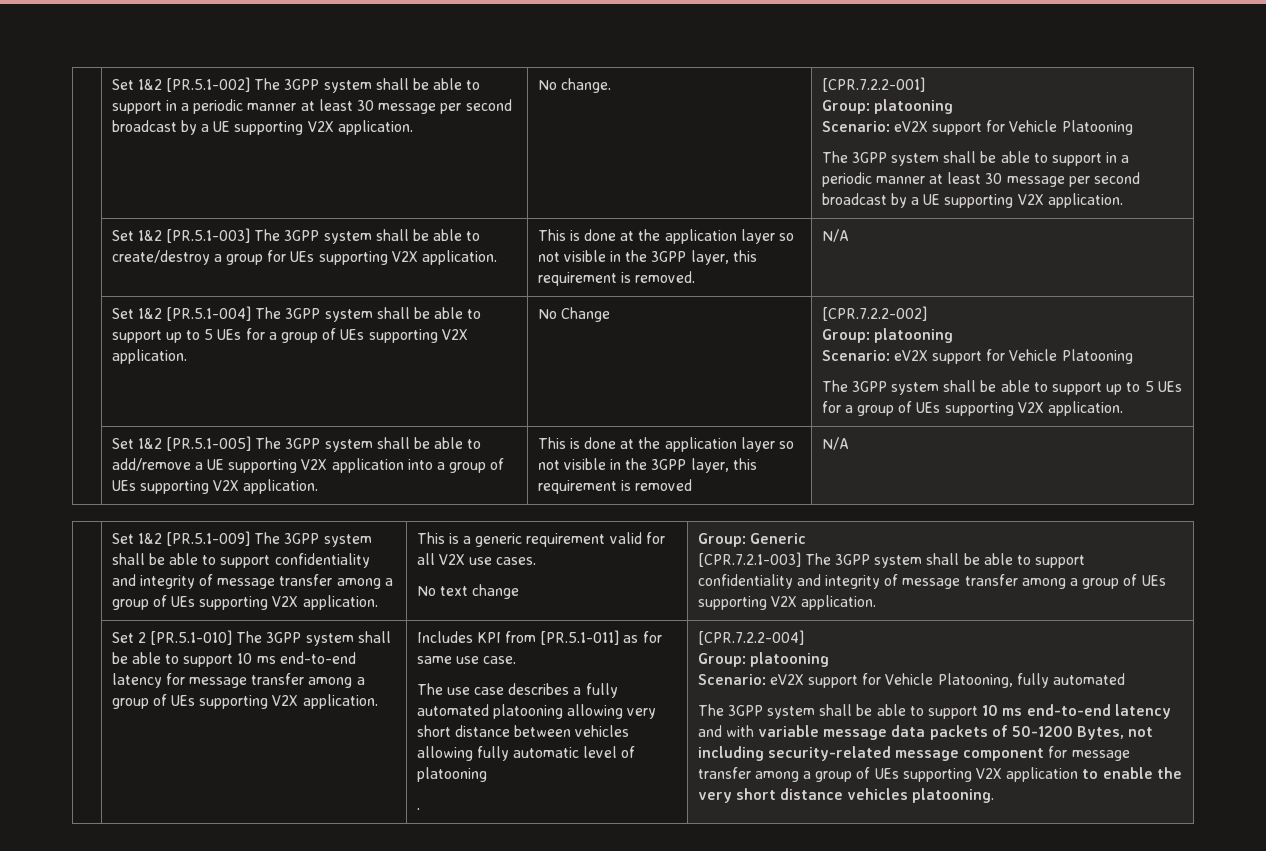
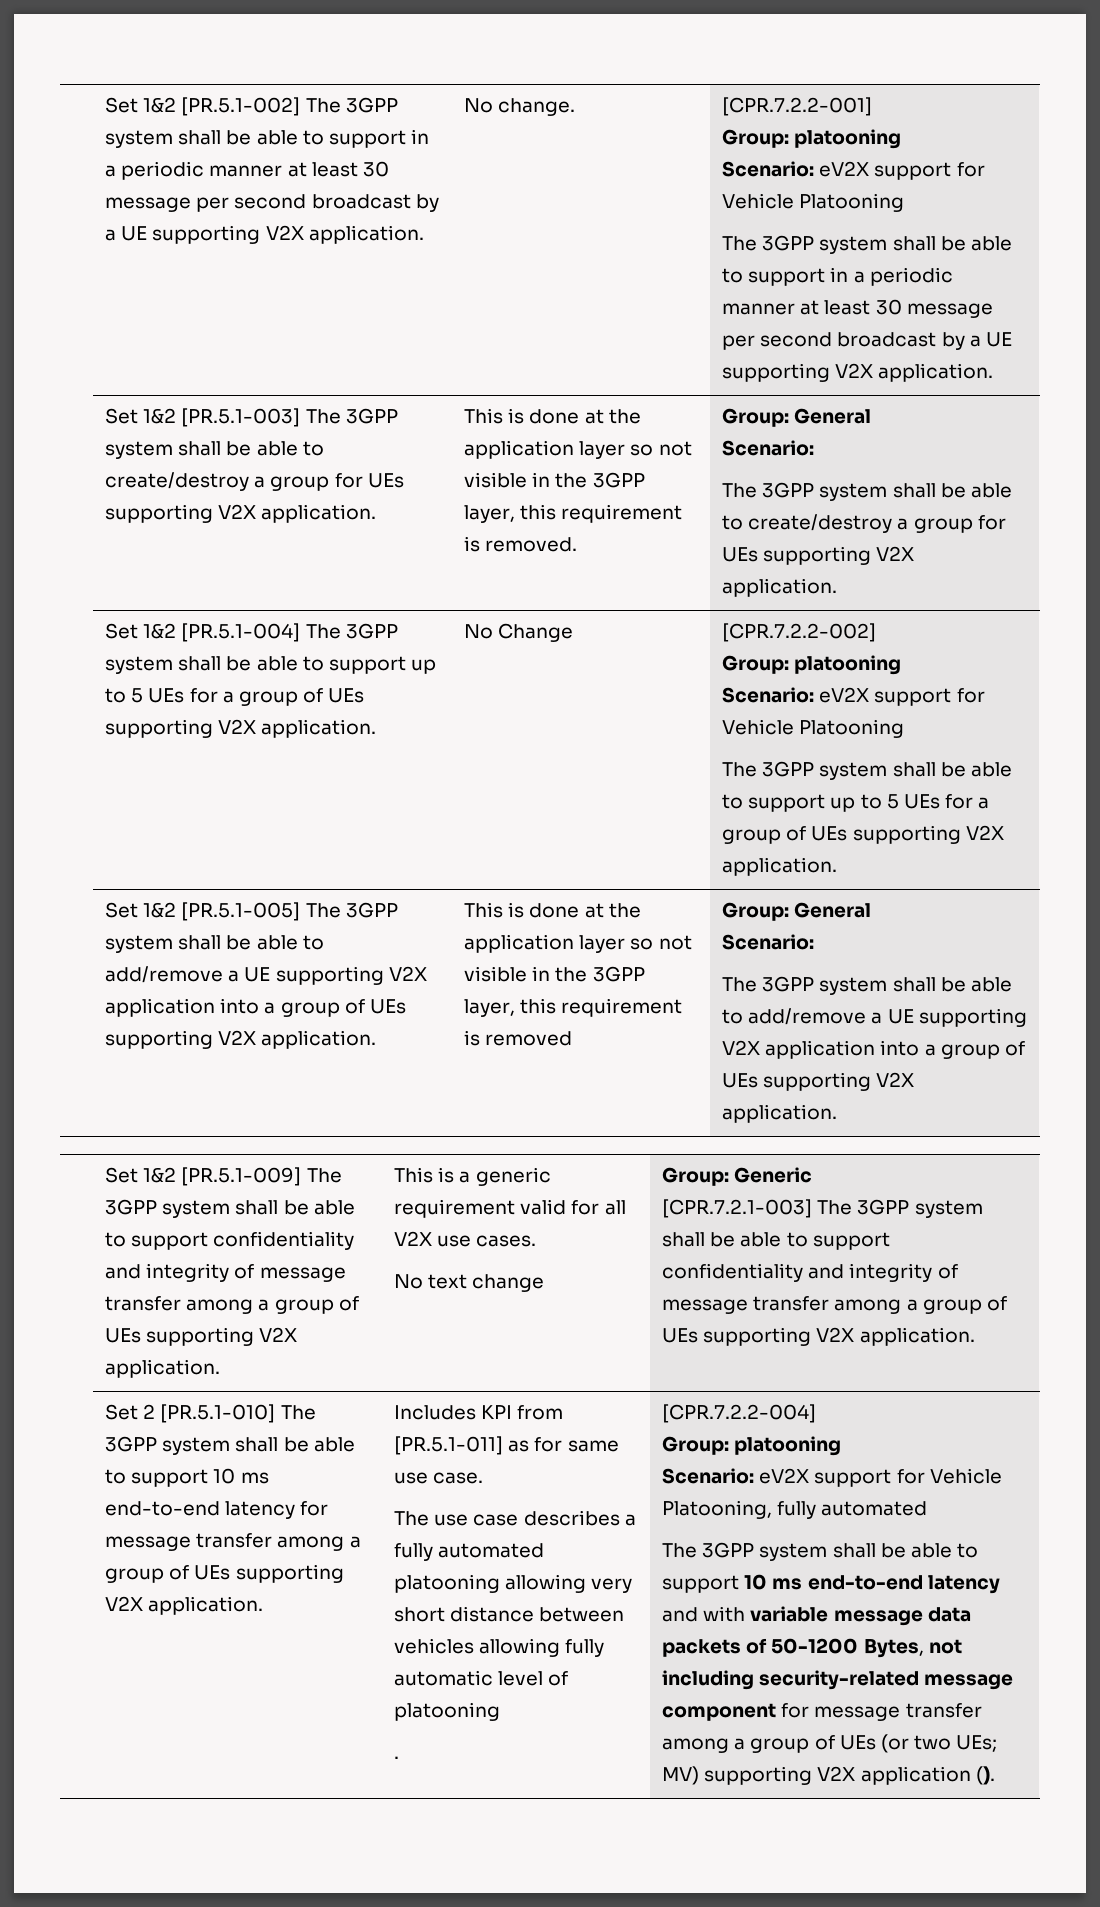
[821,229,849,242] N/A -> [722,408,872,427] [722,440,815,456] [722,482,1012,501] [722,514,1006,533] [722,546,915,565] [722,578,838,597] Group: General // Scenario: // The 3GPP system shall be able to create/destroy a group for UEs supporting V2X application.
[821,437,849,450] N/A -> [722,902,872,921] [722,934,815,950] [722,976,1012,995] [722,1008,1027,1027] [722,1040,1025,1059] [722,1072,915,1091] [722,1104,838,1123] Group: General // Scenario: // The 3GPP system shall be able to add/remove a UE supporting V2X application into a group of UEs supporting V2X application.
[902,767,1182,782] [697,788,995,803] supporting V2X application to enable the very short distance vehicles platooning. -> [880,1734,998,1753] [662,1766,995,1785] (or two UEs; MV) supporting V2X application ().

